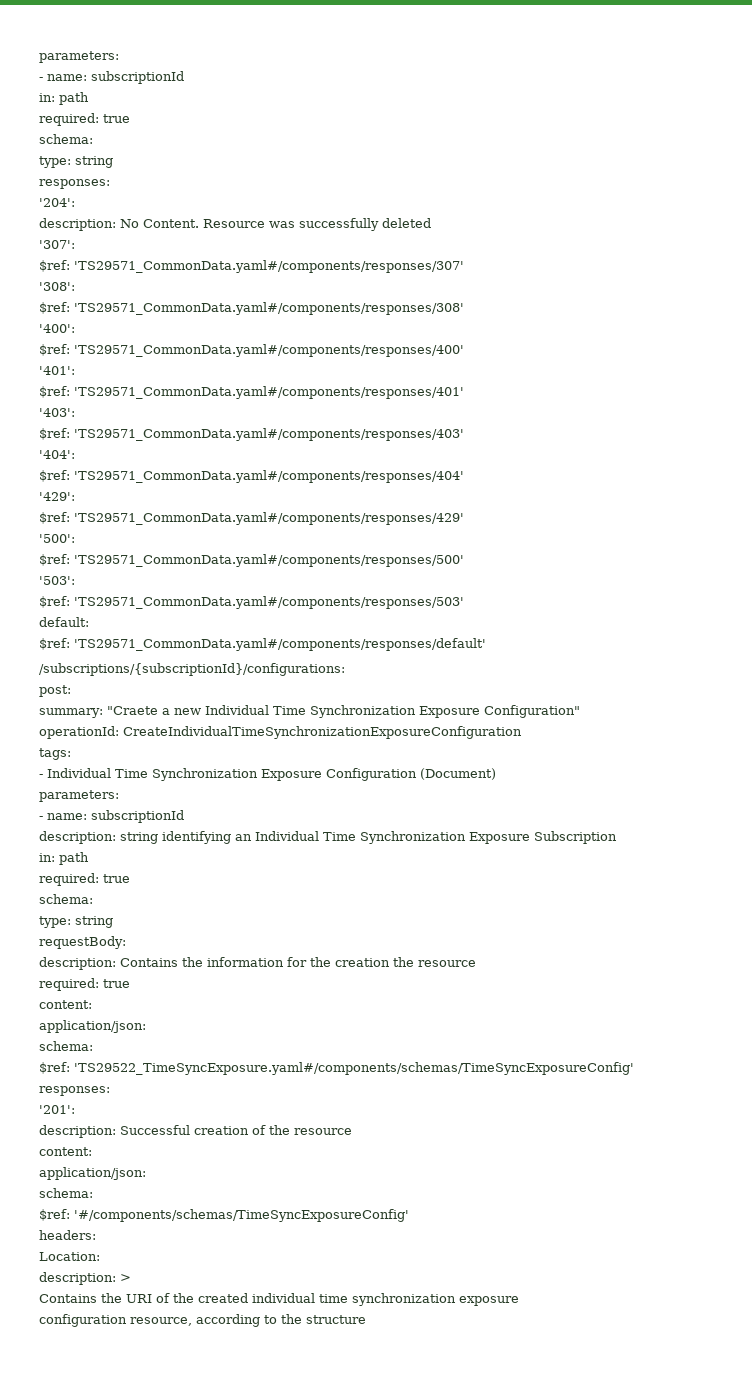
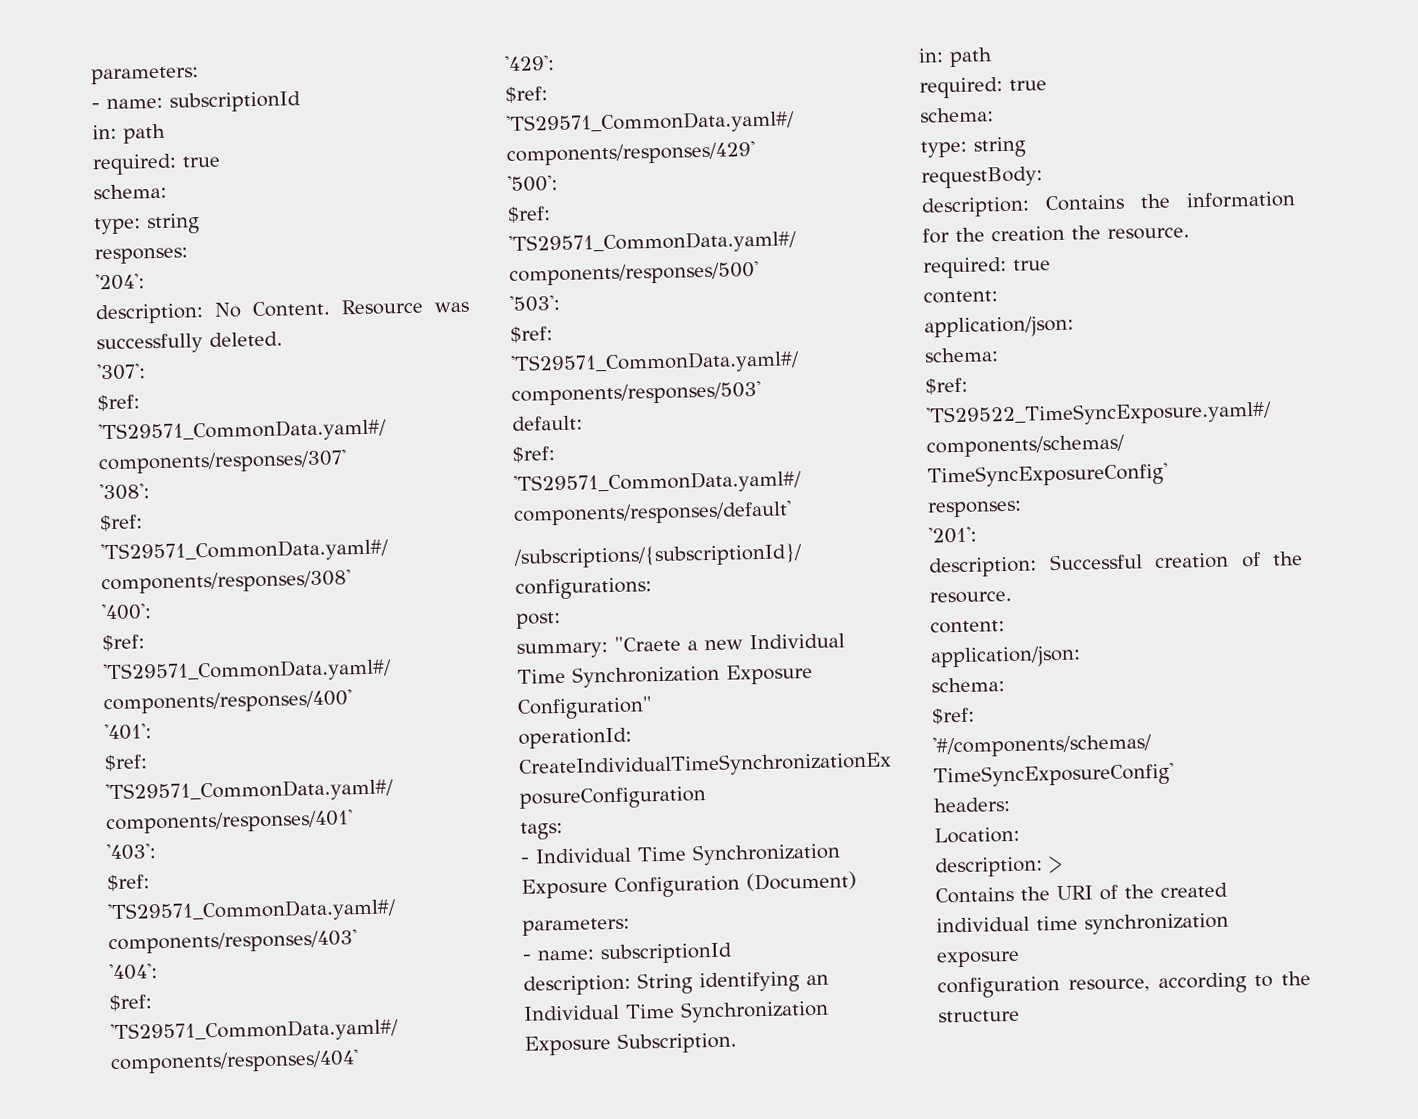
[382,218,431,228] deleted -> [209,331,283,347] deleted.
[120,832,158,844] string -> [637,972,693,995] String
[534,831,617,844] Subscription -> [617,1031,737,1054] Subscription.
[418,960,476,967] resource -> [1107,227,1190,240] resource.
[294,1128,352,1135] resource -> [929,590,1012,604] resource.

